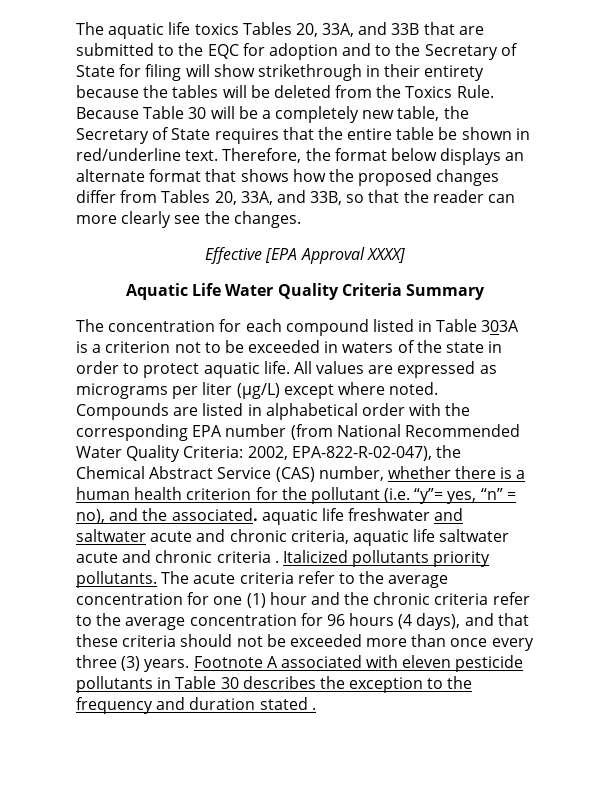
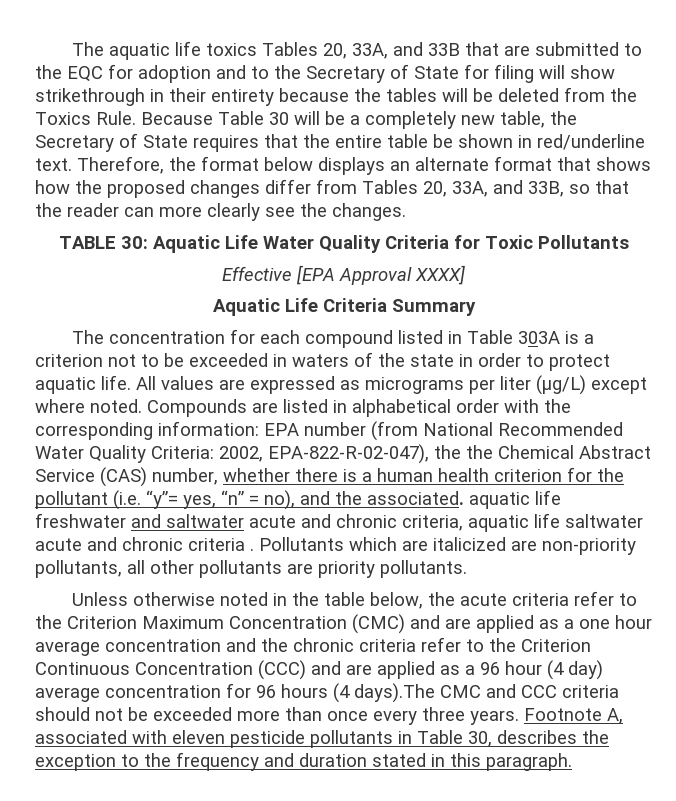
(301, 219) none -> [58,235,629,253] // TABLE 30: Aquatic Life Water Quality Criteria for Toxic Pollutants
[225,283,339,300] Water Quality -> (318, 305) none
(188, 432) none -> [158,421,259,436] information:
(461, 451) none -> [466,445,493,459] the
[282,550,491,567] [76,571,190,588] Italicized pollutants priority pollutants. The -> [259,537,636,555] [35,560,467,578] [71,592,455,609] Pollutants which are italicized are non-priority pollutants, all other pollutants are priority pollutants. // Unless otherwise noted in the table below, the
[388,575,449,588] [76,592,307,608] average concentration for one (1) hour -> [67,614,652,634] [35,639,221,656] Criterion Maximum Concentration (CMC) and are applied as a one hour average concentration
(122, 619) none -> [521,639,591,652] [35,660,603,680] Criterion Continuous Concentration (CCC) and are applied as a 96 hour (4 day)
[416,613,529,630] [76,634,118,647] days), and that these -> [354,683,557,703] days).The CMC and CCC
[121,656,141,671] (3) -> (465, 714) none
[266,656,278,668] A -> [607,708,623,724] A,
[220,677,239,689] 30 -> [468,731,492,747] 30,
[311,707,316,710] . -> [431,753,572,771] in this paragraph.

